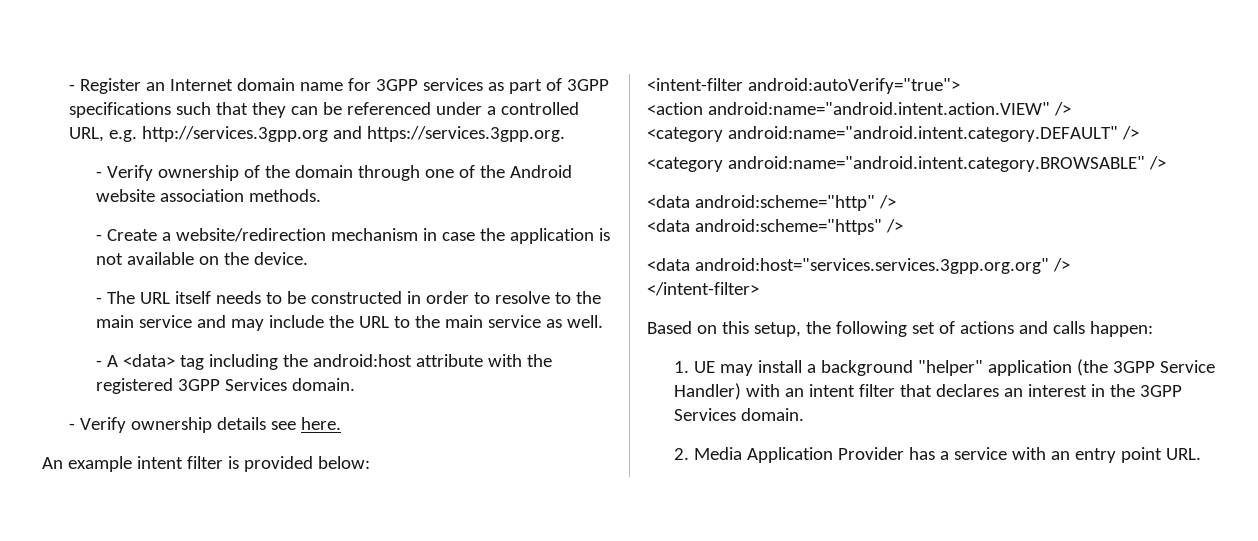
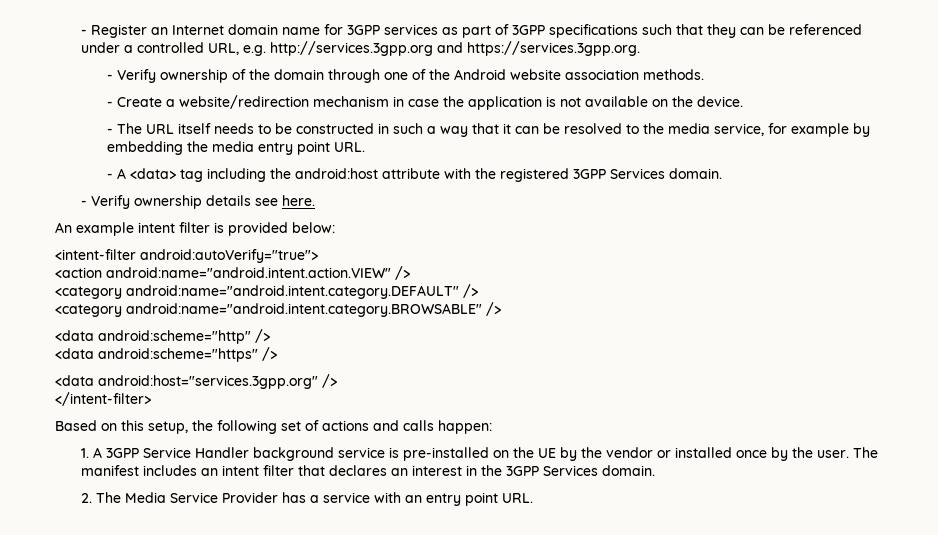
[425,291,601,304] [95,315,603,331] order to resolve to the main service and may include the URL to the main service as well. -> [392,123,870,137] [106,141,365,155] such a way that it can be resolved to the media service, for example by embedding the media entry point URL.
[694,258,1049,274] android:host="services.services.3gpp.org.org" -> [98,375,318,389] android:host="services.3gpp.org"
[693,359,1215,376] [673,383,780,400] UE may install a background "helper" application (the 3GPP Service Handler) with -> [92,447,878,461] [80,465,197,476] A 3GPP Service Handler background service is pre-installed on the UE by the vendor or installed once by the user. The manifest includes
[693,447,833,463] Media Application -> [95,492,218,503] The Media Service

